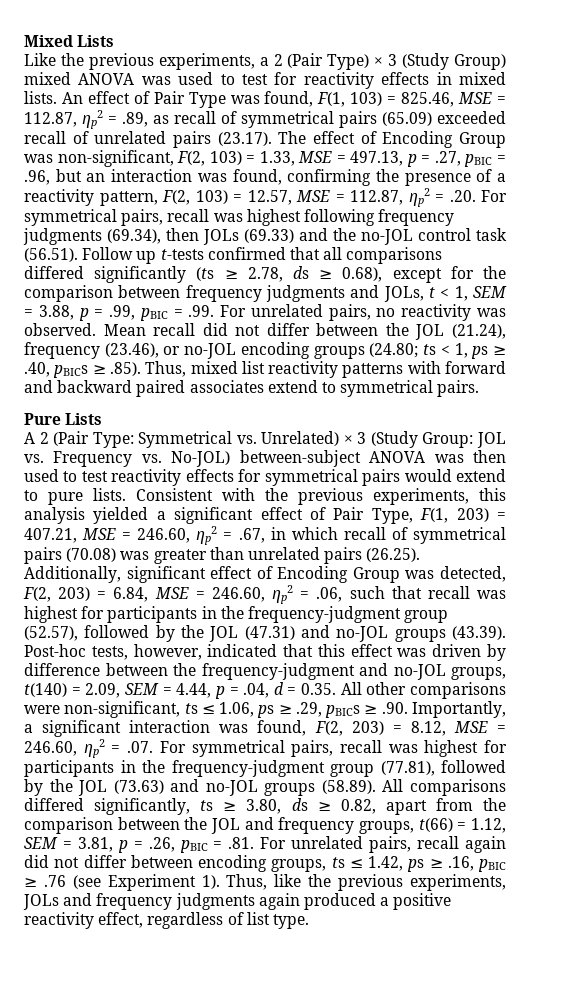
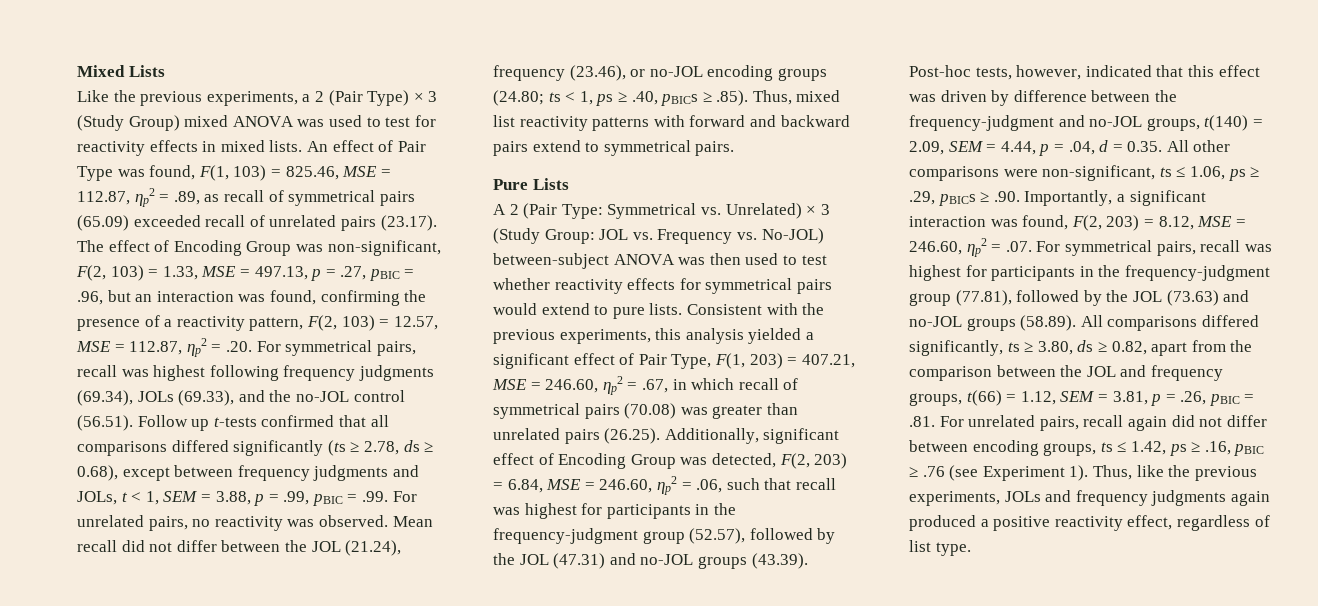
[166,228,294,245] then JOLs (69.33) -> [137,390,235,406] JOLs (69.33),
[476,228,507,241] task -> (405, 396) none
[450,266,506,279] [24,285,113,302] for the comparison -> (170, 474) none
[136,380,264,397] paired associates -> [493,141,528,156] pairs
(108, 476) none -> [493,278,550,290] whether

